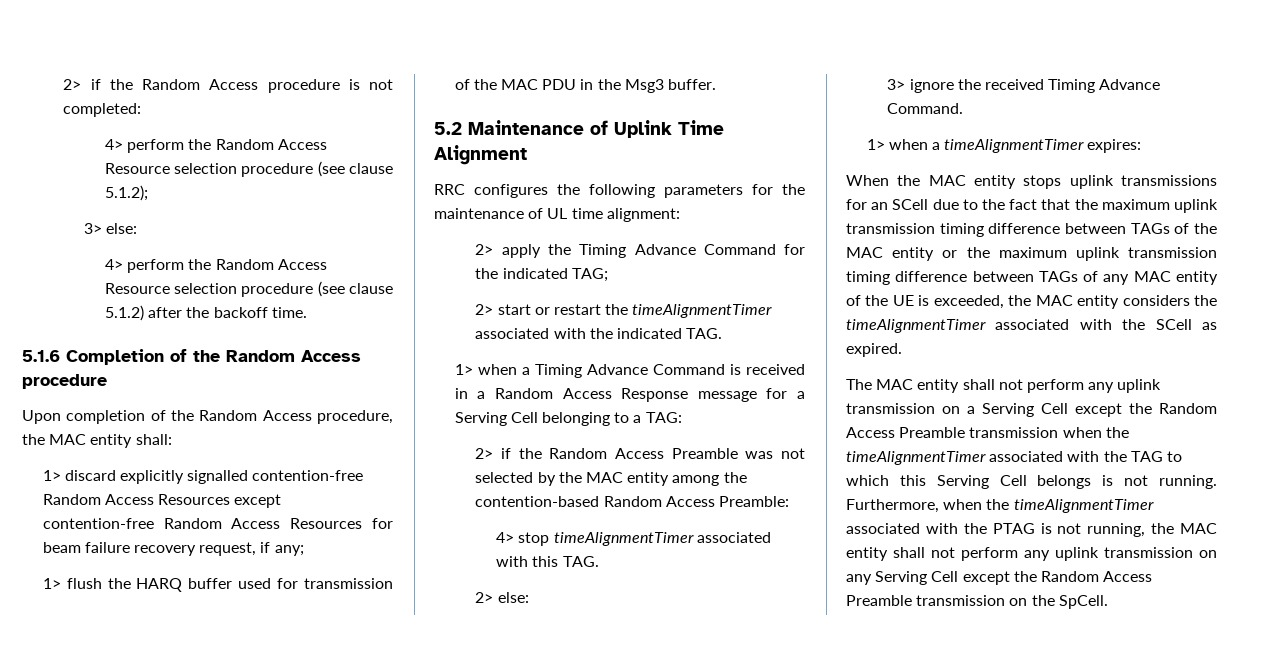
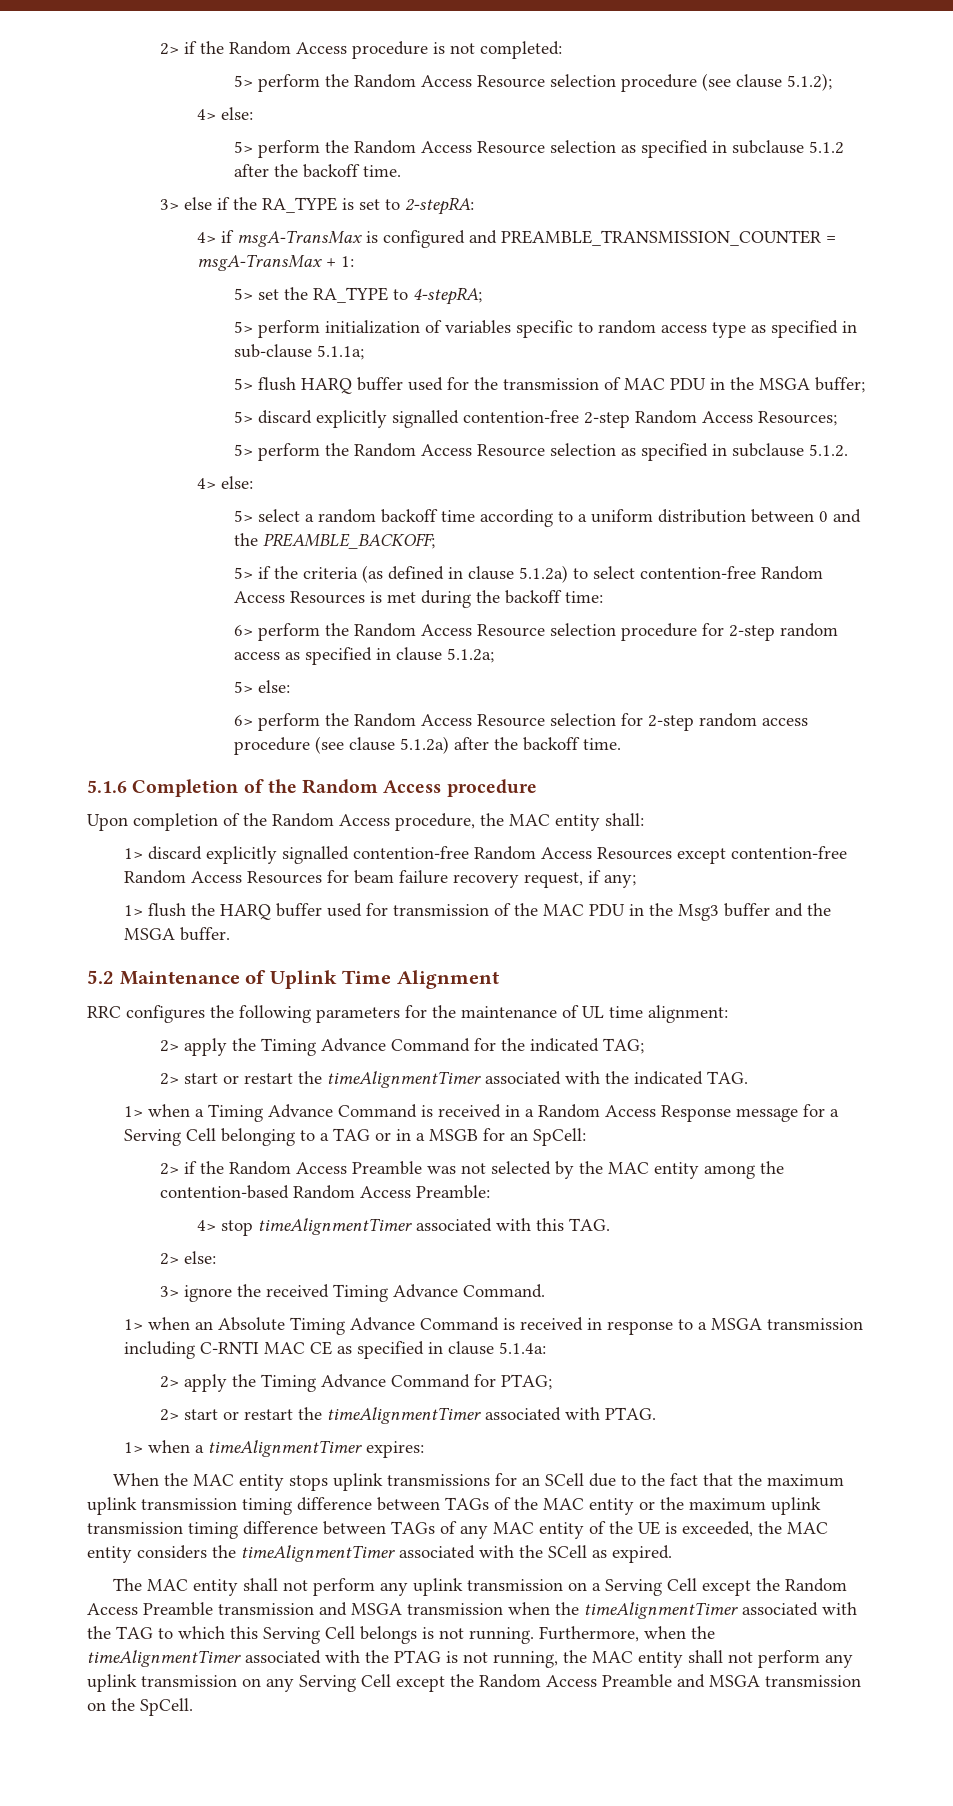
[104,139,123,150] 4> -> [233,75,253,87] 5>
[84,223,138,234] [104,259,327,273] [104,281,393,297] [104,305,144,321] 3> else: // 4> perform the Random Access Resource selection procedure (see clause 5.1.2) -> [197,107,254,120] [233,140,844,158] [233,164,401,178] [160,197,475,215] [197,230,837,248] [197,254,355,271] [233,287,482,305] [233,320,857,338] [233,344,364,360] [233,377,865,394] [233,410,837,428] [233,443,848,461] [197,476,254,489] [233,509,861,527] [233,533,435,549] [233,565,823,583] [233,590,603,608] [233,623,838,641] [233,647,494,665] [233,680,290,693] [233,713,808,731] [233,736,449,755] 4> else: // 5> perform the Random Access Resource selection as specified in subclause 5.1.2 after the backoff time. // 3> else if the RA_TYPE is set to 2-stepRA: // 4> if msgA-TransMax is configured and PREAMBLE_TRANSMISSION_COUNTER = msgA-TransMax + 1: // 5> set the RA_TYPE to 4-stepRA; // 5> perform initialization of variables specific to random access type as specified in sub-clause 5.1.1a; // 5> flush HARQ buffer used for the transmission of MAC PDU in the MSGA buffer; // 5> discard explicitly signalled contention-free 2-step Random Access Resources; // 5> perform the Random Access Resource selection as specified in subclause 5.1.2. // 4> else: // 5> select a random backoff time according to a uniform distribution between 0 and the PREAMBLE_BACKOFF; // 5> if the criteria (as defined in clause 5.1.2a) to select contention-free Random Access Resources is met during the backoff time: // 6> perform the Random Access Resource selection procedure for 2-step random access as specified in clause 5.1.2a; // 5> else: // 6> perform the Random Access Resource selection for 2-step random access procedure (see clause 5.1.2a)
(664, 86) none -> [723,903,831,917] [123,928,175,940] buffer and the MSGA
[645,412,682,423] TAG: -> [332,1128,586,1146] TAG or in a MSGB for an SpCell:
(964, 108) none -> [123,1317,863,1335] [123,1341,546,1359] [160,1374,553,1392] [160,1407,657,1424] // 1> when an Absolute Timing Advance Command is received in response to a MSGA transmission including C-RNTI MAC CE as specified in clause 5.1.4a: // 2> apply the Timing Advance Command for PTAG; // 2> start or restart the timeAlignmentTimer associated with PTAG.
(1059, 432) none -> [319,1602,503,1616] and MSGA transmission
(912, 600) none -> [677,1674,760,1688] and MSGA

